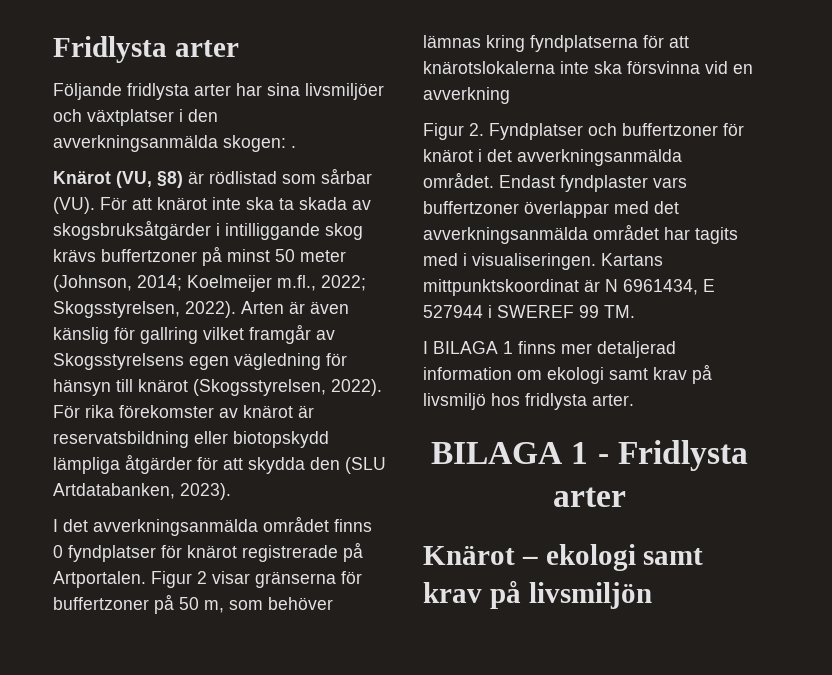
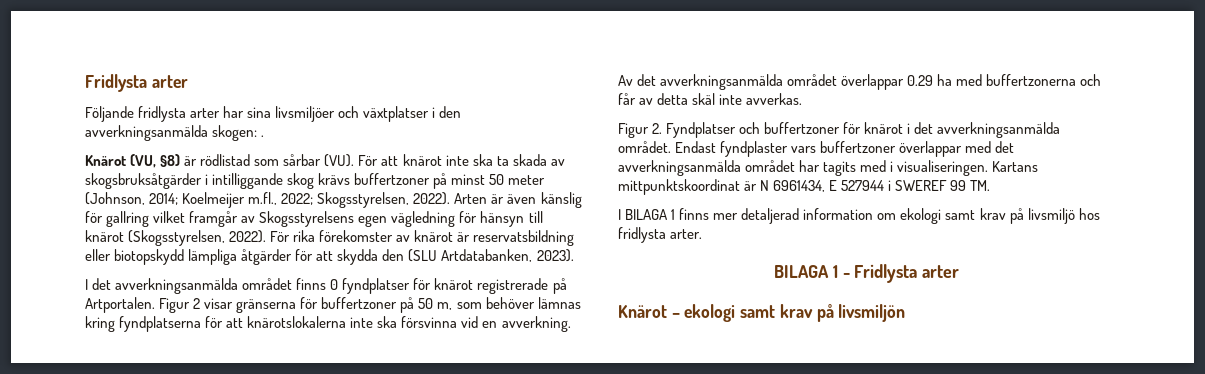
[423,87,510,104] avverkning -> [501,316,571,332] [618,74,1102,90] [618,93,803,105] avverkning. Av det avverkningsanmälda området överlappar 0.29 ha med buffertzonerna och får av detta skäl inte avverkas.

